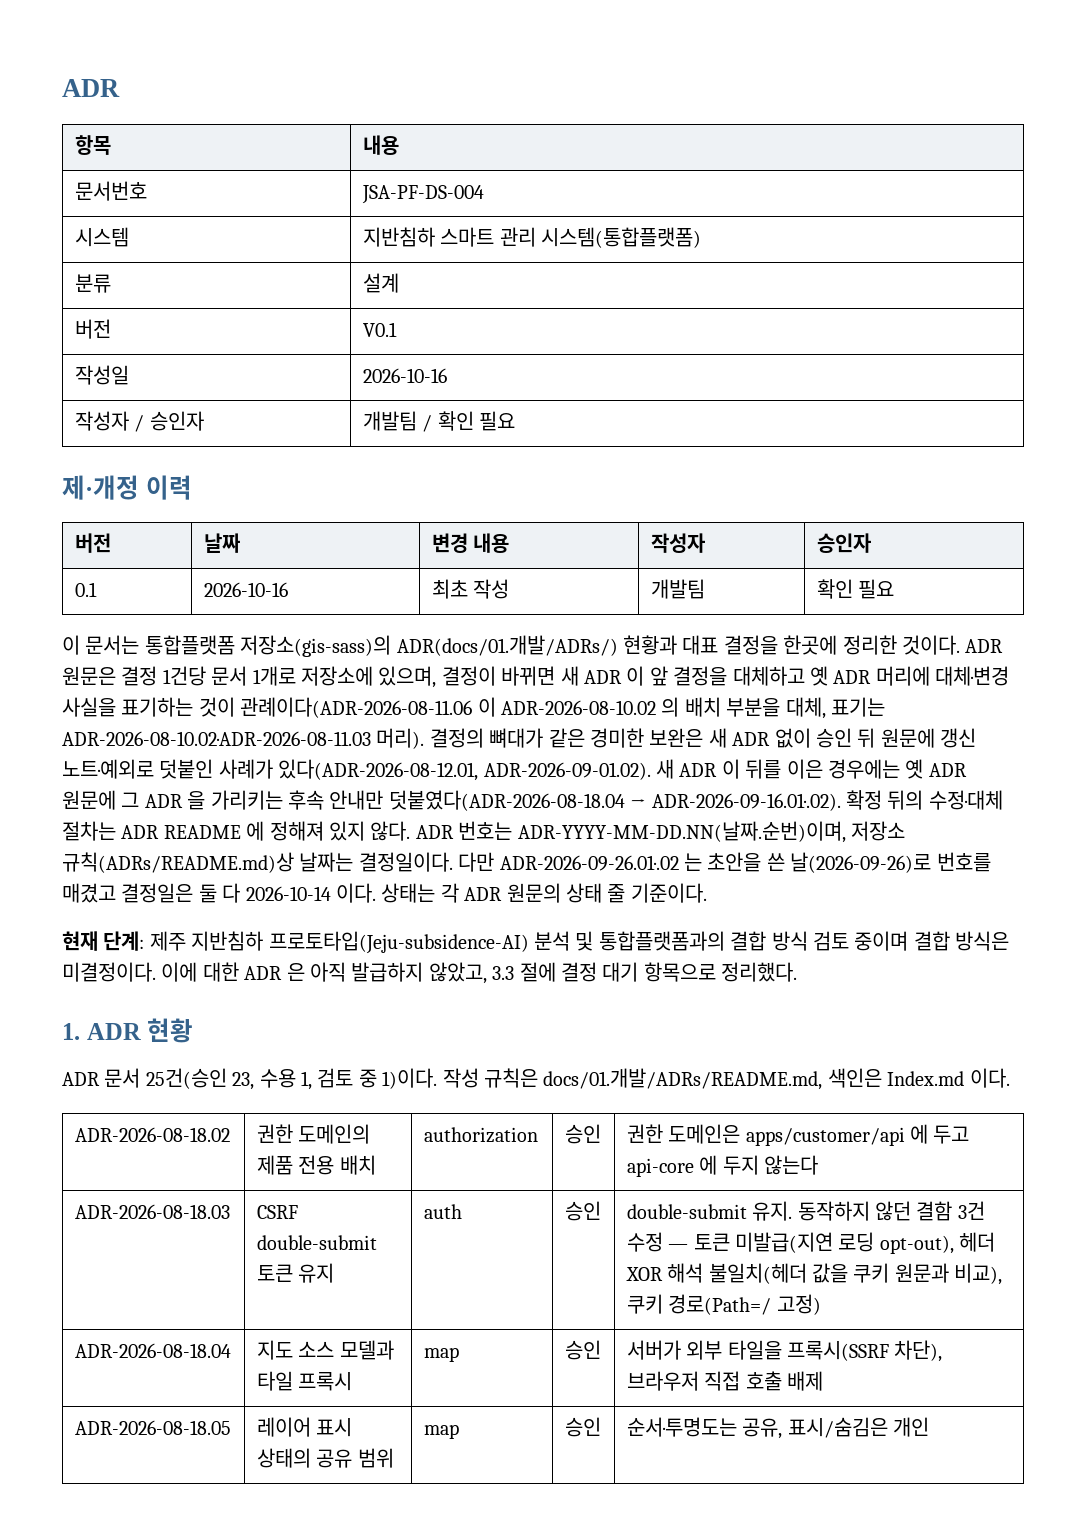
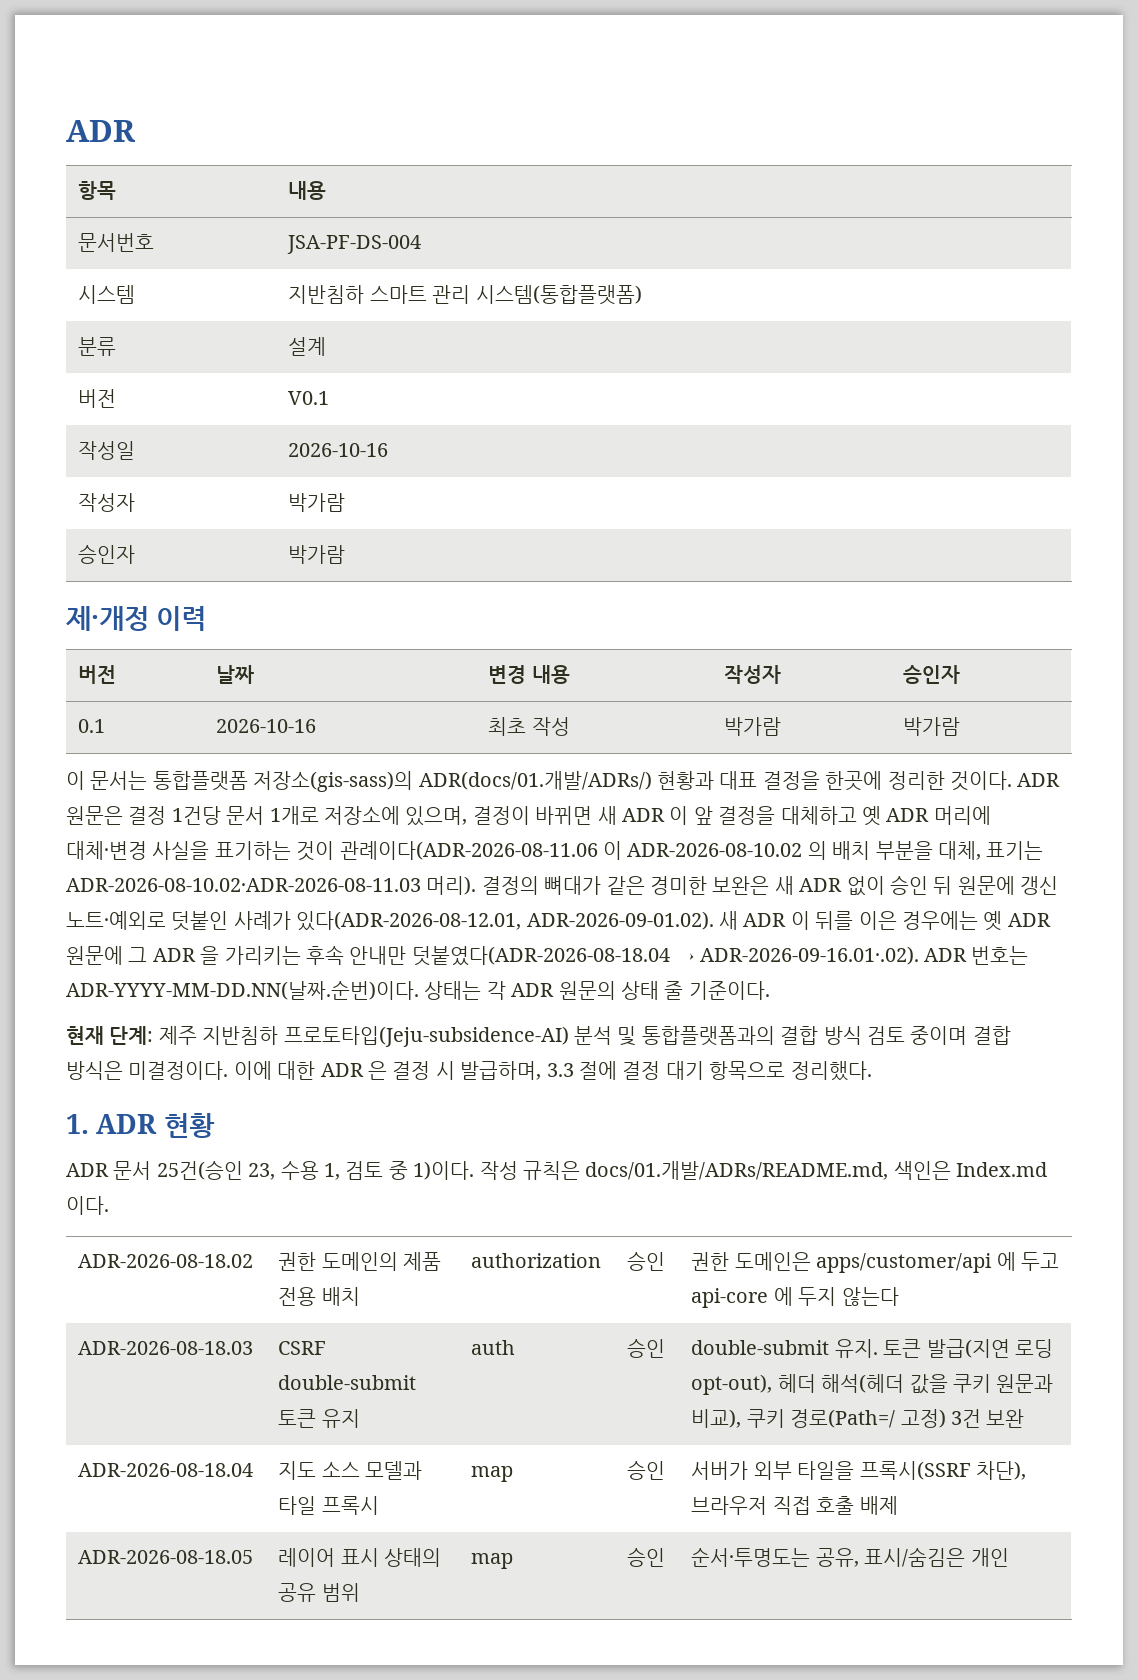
[134,415,145,432] / -> [288,493,346,512] | 박가람 //
[362,411,515,432] 개발팀 / 확인 필요 -> [288,545,346,564] 박가람
[650,579,705,599] [816,579,895,599] 개발팀 | 확인 필요 -> [724,717,782,736] [903,717,961,736] 박가람 | 박가람
[845,790,1003,810] [62,821,905,843] [62,852,991,873] [62,883,376,903] 확정 뒤의 수정·대체 절차는 ADR README 에 정해져 있지 않다. ADR 번호는 ADR-YYYY-MM-DD.NN(날짜.순번)이며, 저장소 규칙(ADRs/README.md)상 날짜는 결정일이다. 다만 ADR-2026-09-26.01·.02 는 초안을 쓴 날(2026-09-26)로 번호를 매겼고 결정일은 둘 다 2026-10-14 이다. -> [923,946,1029,965] [66,980,419,1000] ADR 번호는 ADR-YYYY-MM-DD.NN(날짜.순번)이다.
[310,962,487,984] 아직 발급하지 않았고, -> [392,1061,542,1080] 결정 시 발급하며,
[797,1201,985,1221] [626,1232,996,1254] [625,1263,807,1284] 동작하지 않던 결함 3건 수정 — 토큰 미발급(지연 로딩 opt-out), 헤더 XOR 해석 불일치(헤더 -> [883,1339,1053,1358] [691,1374,905,1395] 토큰 발급(지연 로딩 opt-out), 헤더 해석(헤더
(821, 1304) none -> [950,1409,1025,1428] 3건 보완

